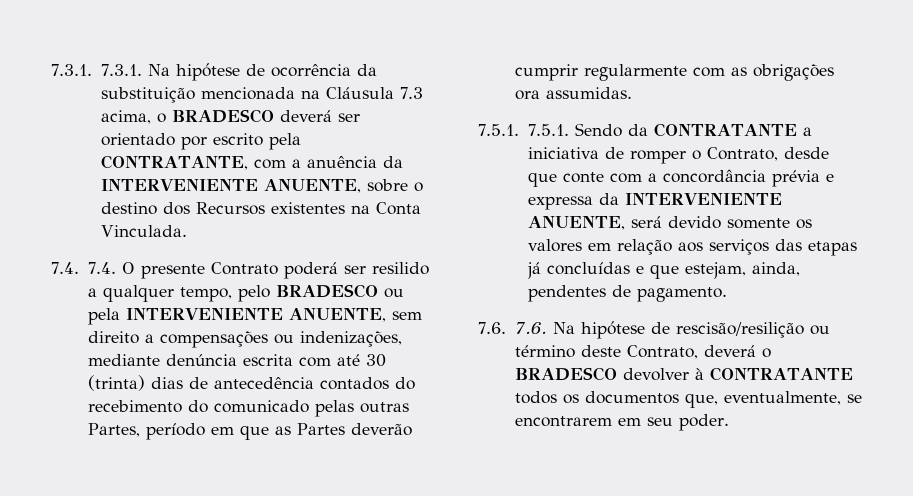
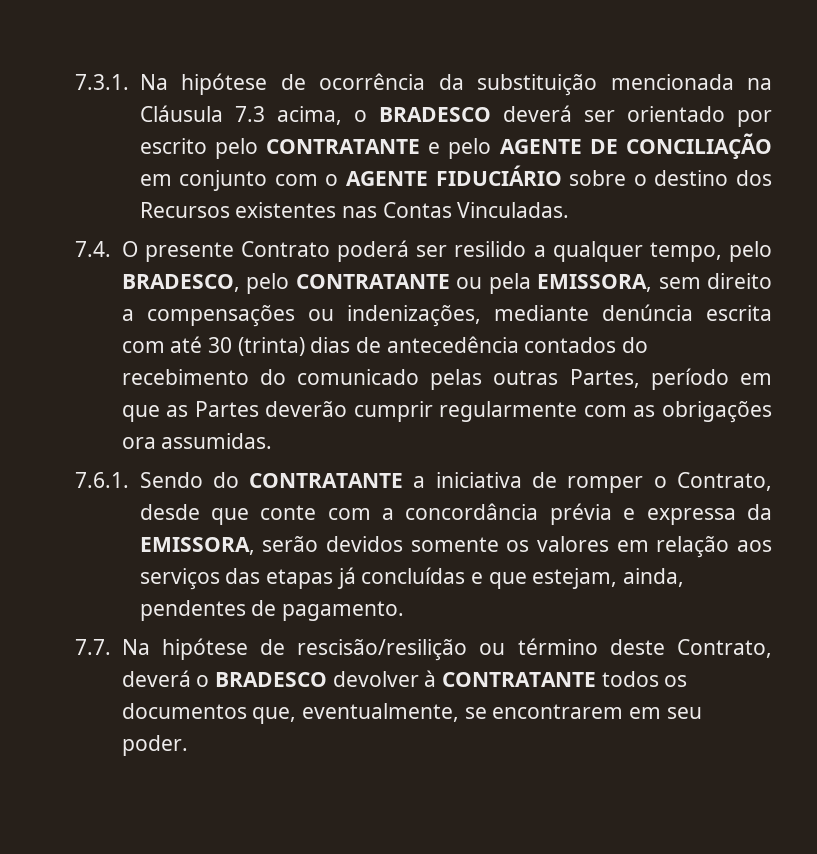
[51,64,142,76] 7.3.1. 7.3.1. -> [75,74,129,90] 7.3.1.
[268,133,301,150] [100,155,403,170] [100,179,361,193] pela CONTRATANTE, com a anuência da INTERVENIENTE ANUENTE, -> [214,133,772,159] [139,165,562,191] pelo CONTRATANTE e pelo AGENTE DE CONCILIAÇÃO em conjunto com o AGENTE FIDUCIÁRIO
[350,202,421,215] [100,225,187,237] [51,262,116,274] na Conta Vinculada. // 7.4. 7.4. -> [341,202,570,218] [75,241,111,257] nas Contas Vinculadas. // 7.4.
[275,284,404,298] [87,308,386,325] BRADESCO ou pela INTERVENIENTE ANUENTE, -> [121,273,652,294] BRADESCO, pelo CONTRATANTE ou pela EMISSORA,
[478,123,648,137] 7.5.1. 7.5.1. Sendo da -> [75,472,239,488] 7.6.1. Sendo do
[624,193,782,205] [527,216,721,230] INTERVENIENTE ANUENTE, será devido -> [139,536,403,555] EMISSORA, serão devidos
[478,322,547,334] 7.6. 7.6. -> [75,639,111,655] 7.7.

